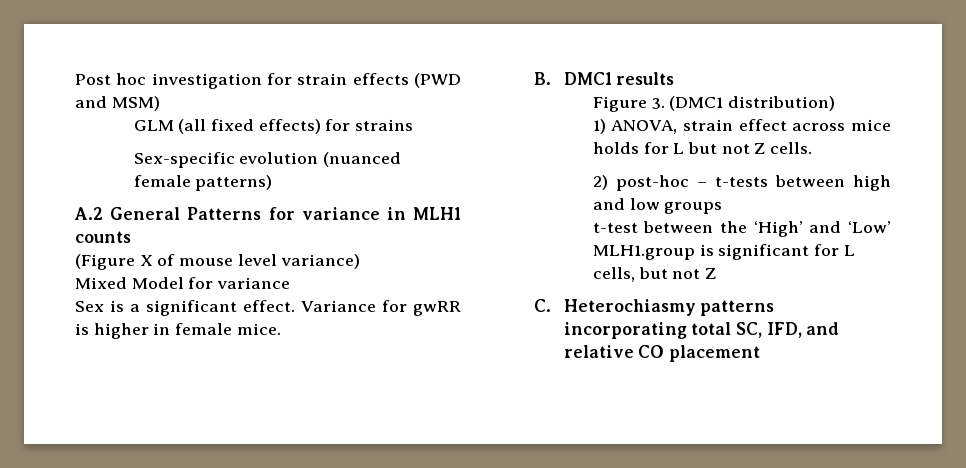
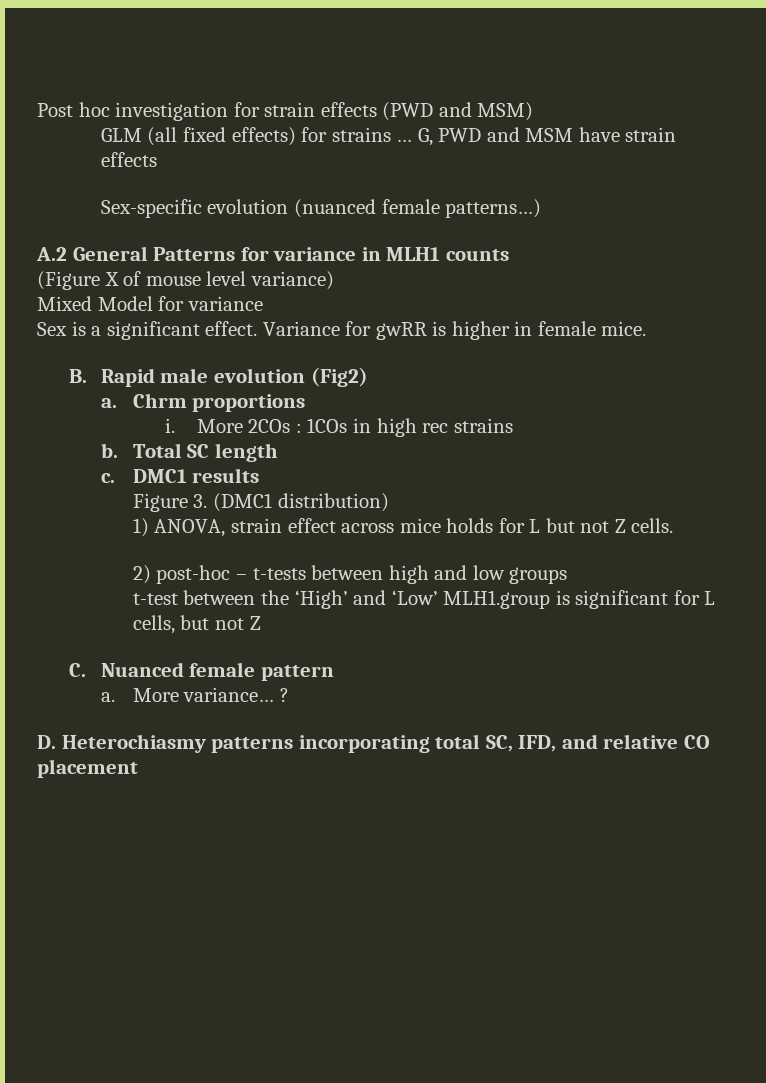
(414, 125) none -> [396,127,677,146] [100,152,157,167] … G, PWD and MSM have strain effects
[195,175,273,191] patterns) -> [445,199,542,218] patterns…)
(552, 78) none -> [100,367,368,387] [100,393,306,412] [164,418,513,437] [100,443,278,462] [100,473,115,483] Rapid male evolution (Fig2) // a. Chrm proportions // i. More 2COs : 1COs in high rec strains // b. Total SC length // c.
(552, 305) none -> [100,662,335,681] [100,687,289,702] [37,735,56,749] Nuanced female pattern // a. More variance… ? // D.

